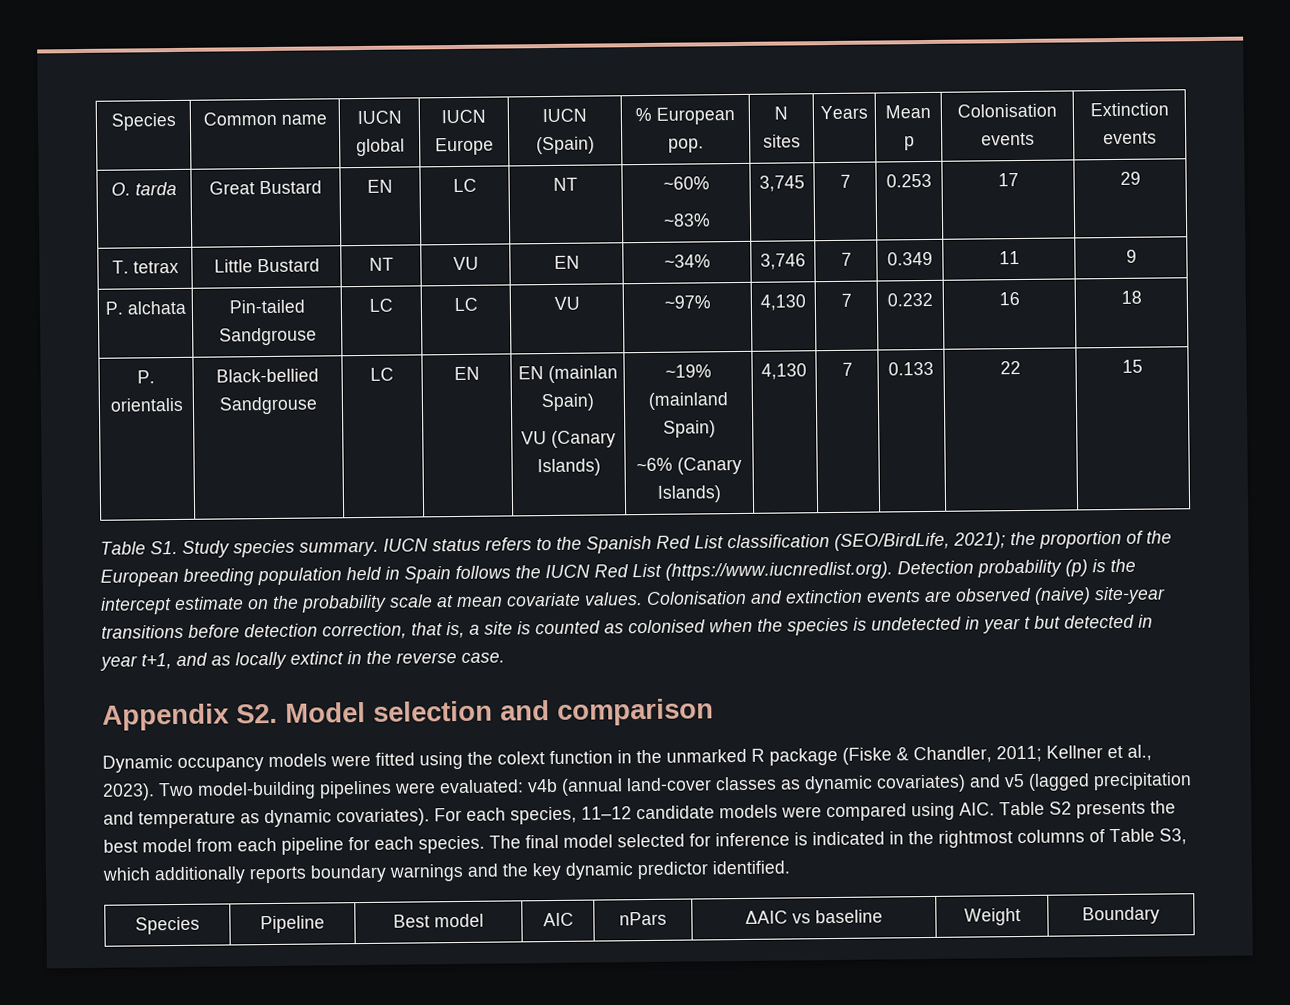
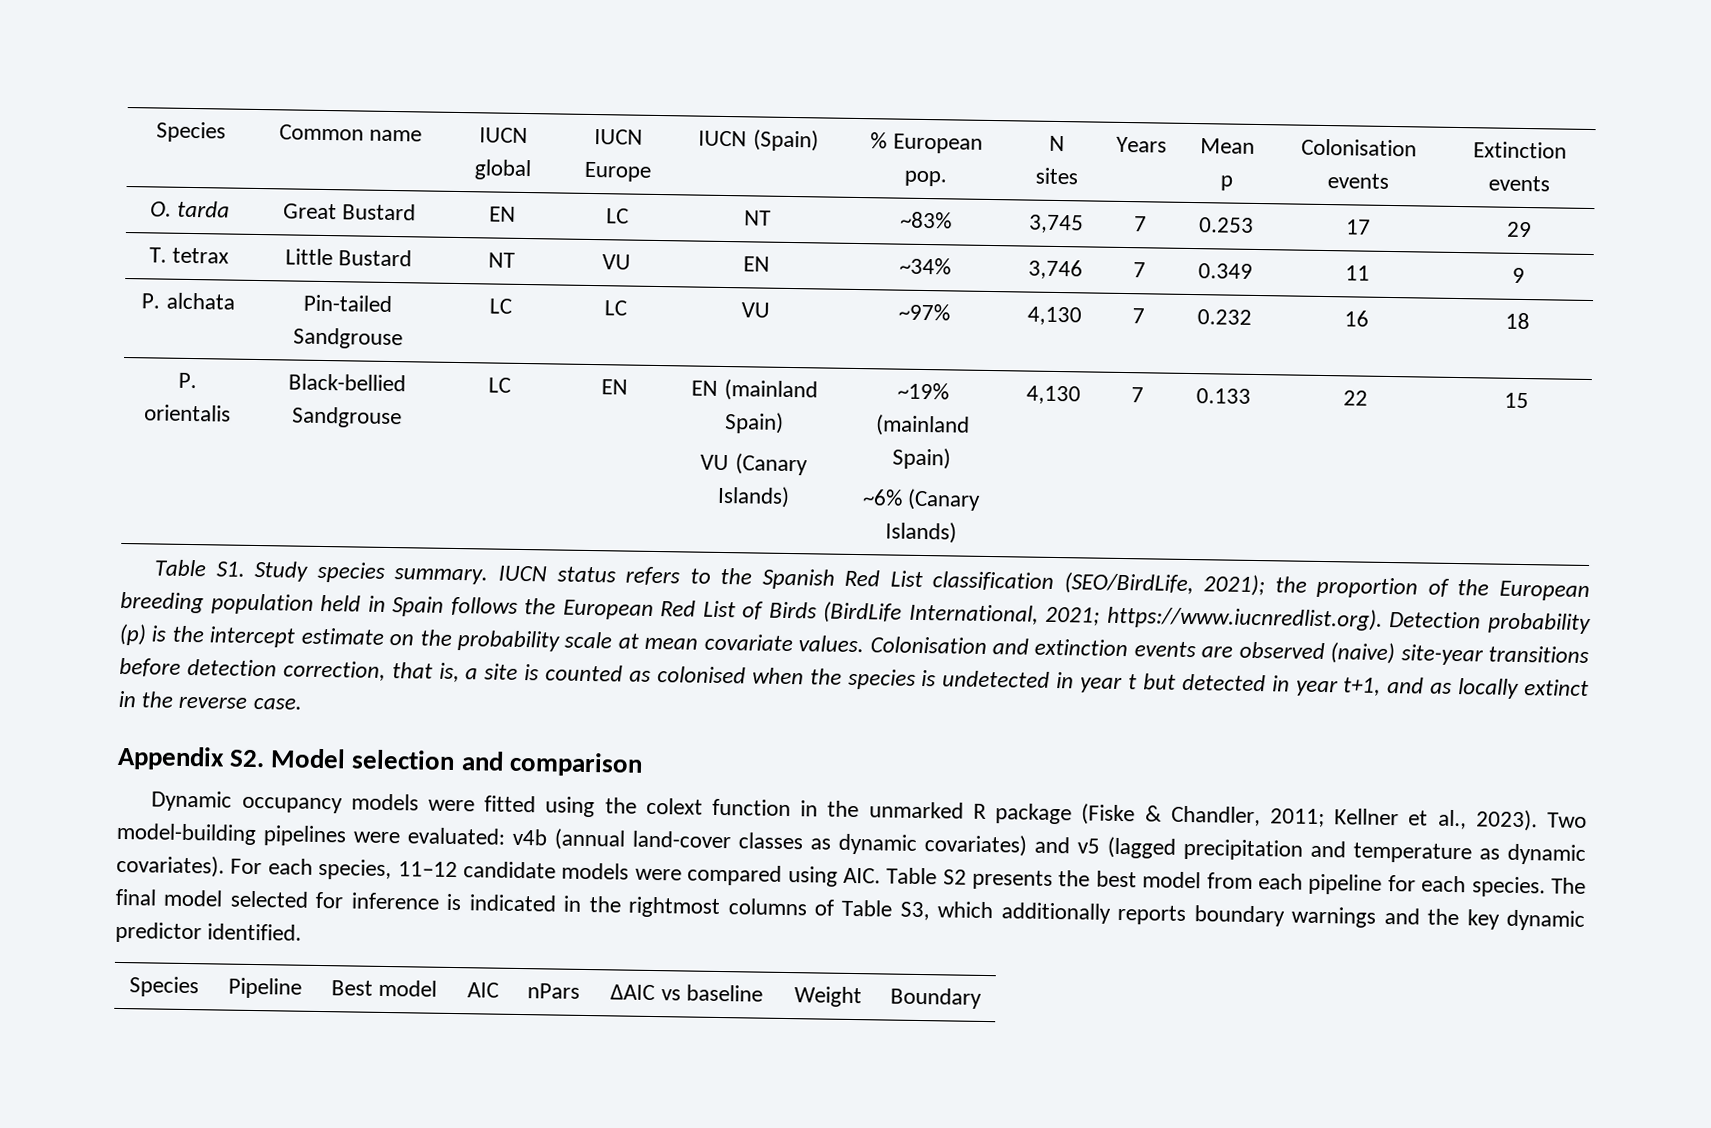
[662,176,710,190] ~60% // -> (772, 218) none
[547,365,618,384] (mainlan -> [723,379,818,402] (mainland
[545,561,893,581] IUCN Red List (https://www.iucnredlist.org). -> [562,599,1383,631] European Red List of Birds (BirdLife International, 2021; https://www.iucnredlist.org).

